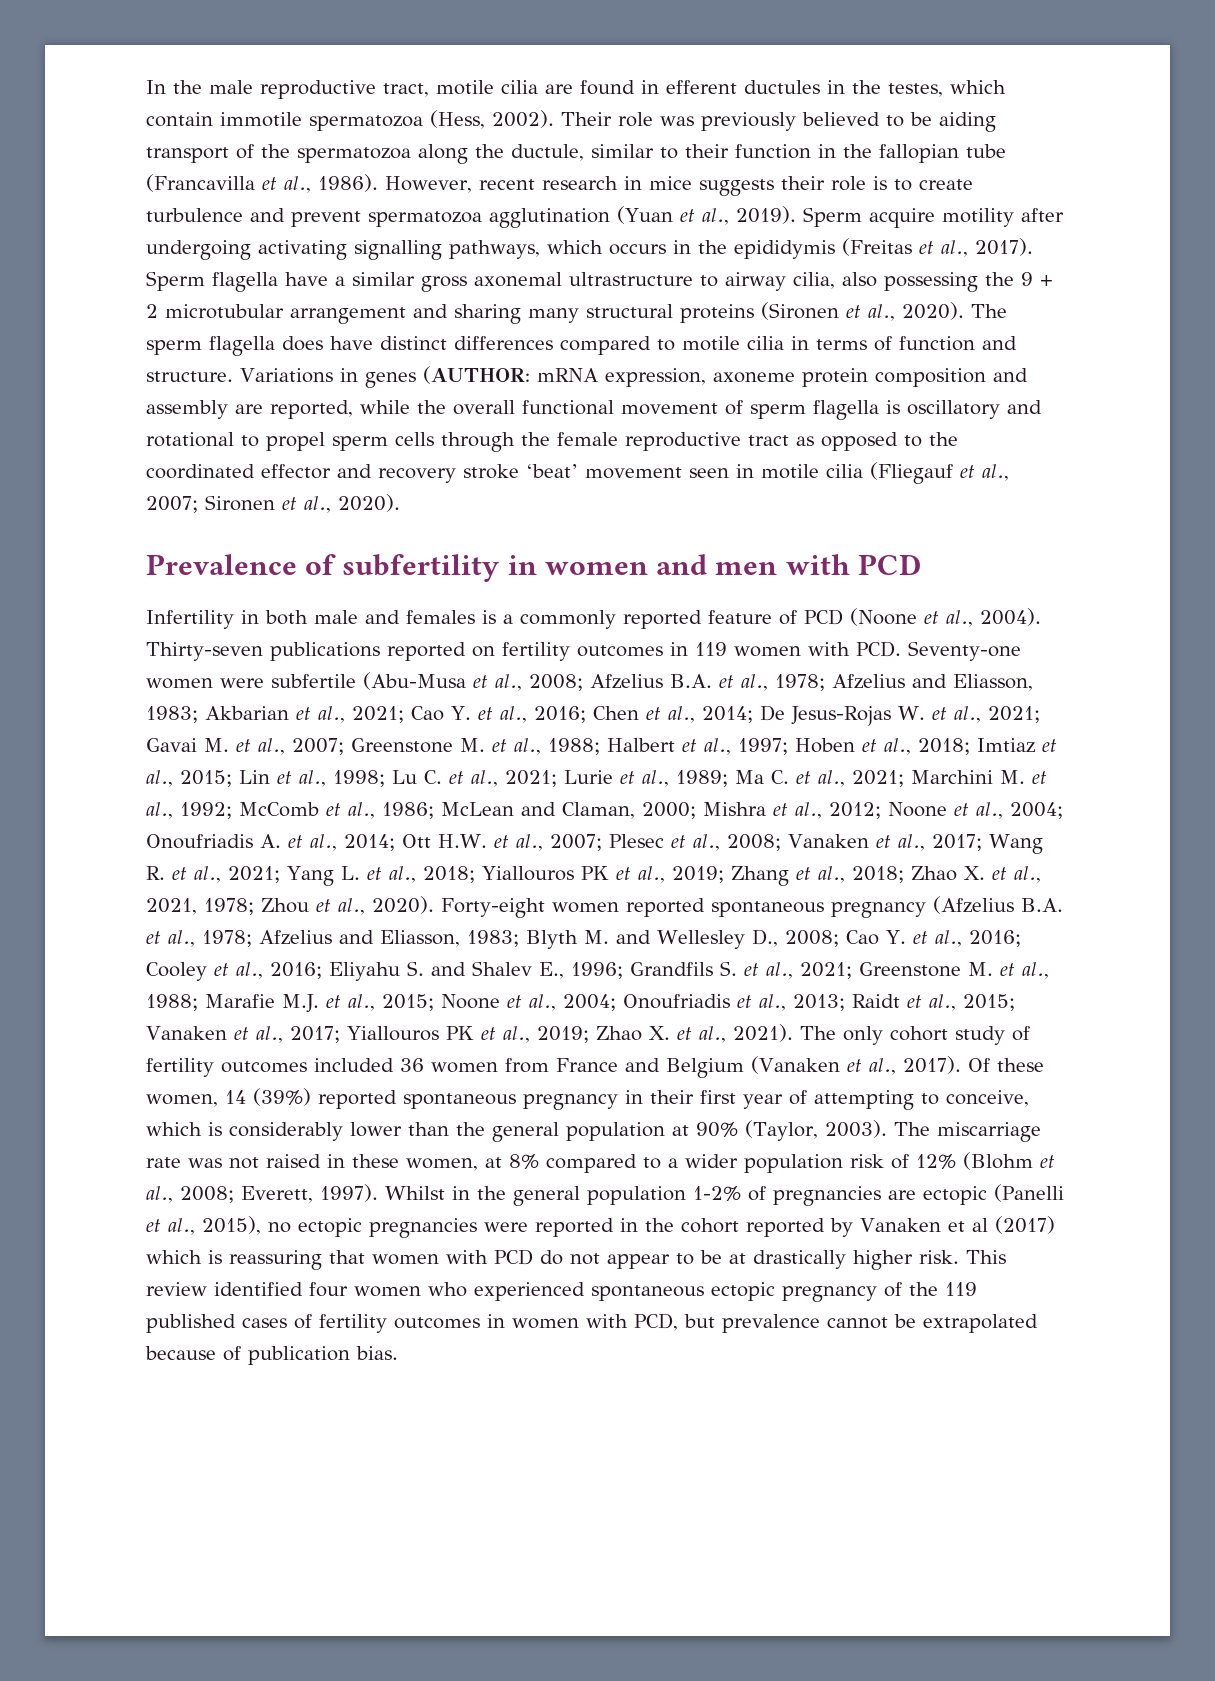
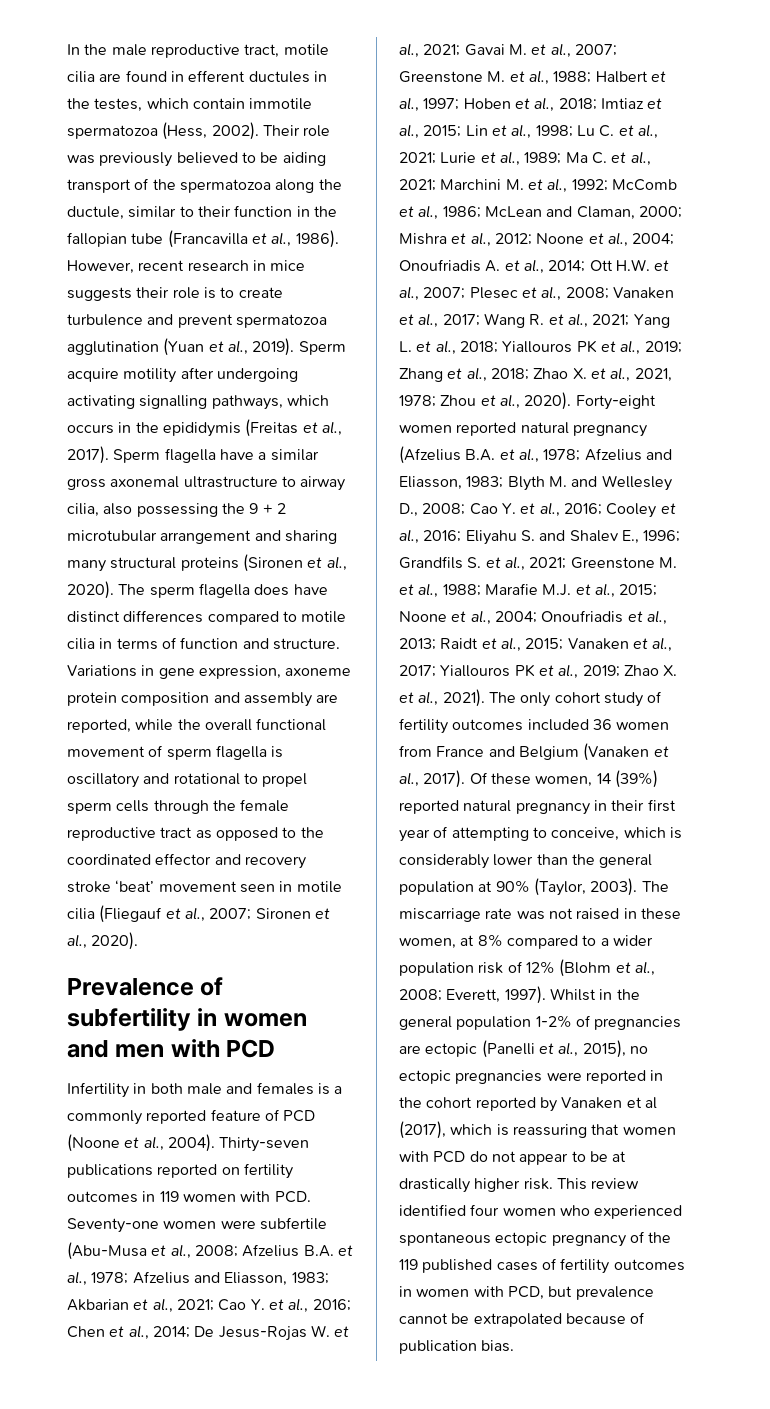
[364,366,598,388] genes (AUTHOR: mRNA -> [158,668,195,679] gene
[711,901,824,917] spontaneous -> [520,422,569,434] natural
[403,1093,516,1109] spontaneous -> [463,800,512,812] natural
[994,1216,1055,1234] (2017) -> [399,1121,446,1139] (2017),

